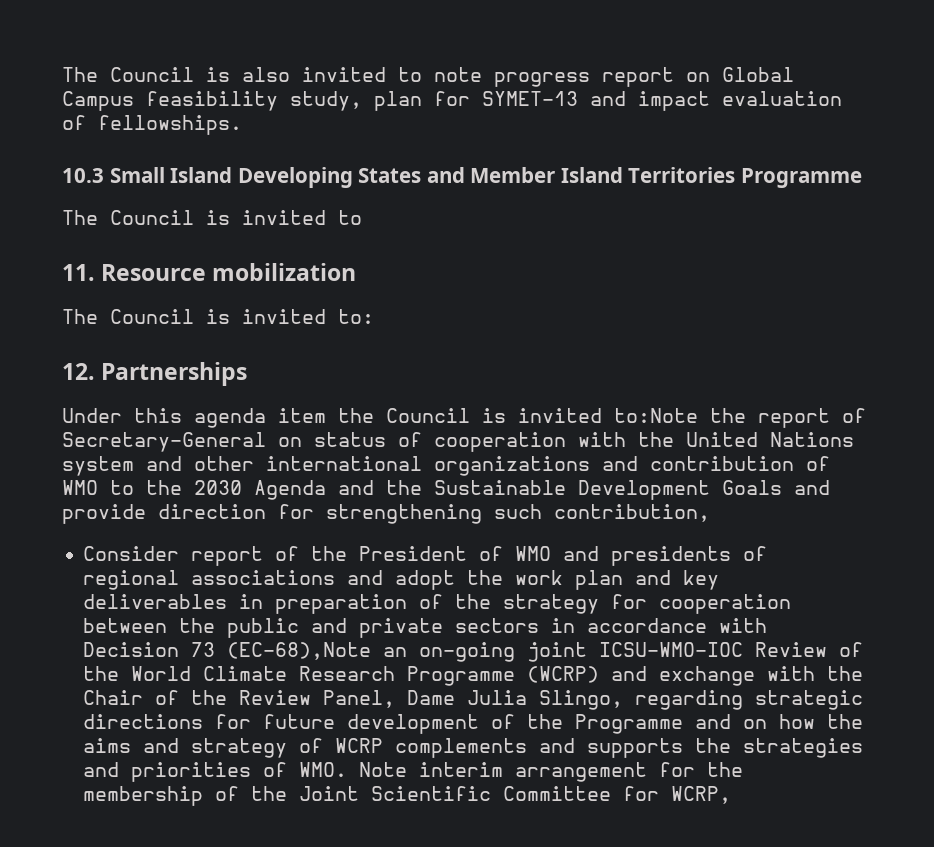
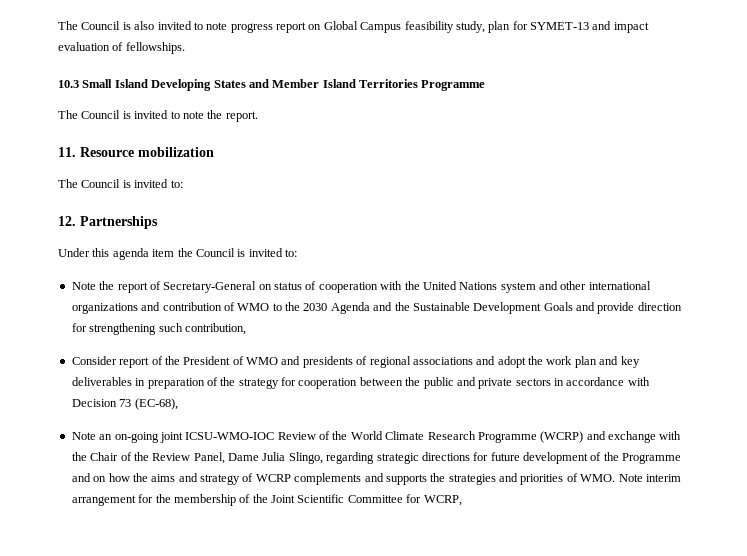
(362, 217) none -> [182,110,258,122] note the report.
[614,408,698,423] to:Note -> [285,249,297,257] [71,282,96,290] to: // Note
[227,642,372,660] (EC-68),Note -> [134,398,178,410] [71,432,96,440] (EC-68), // Note

